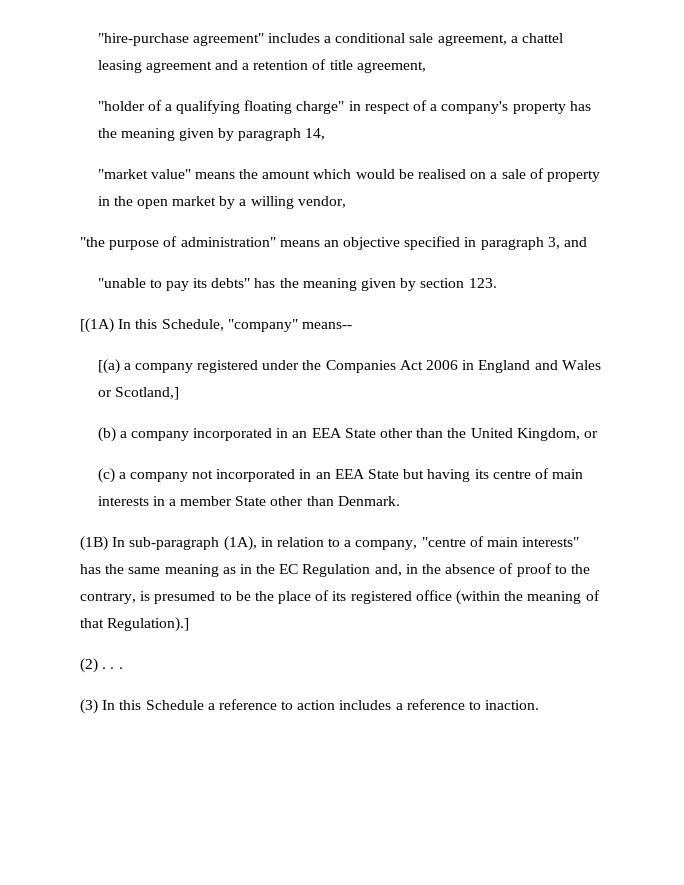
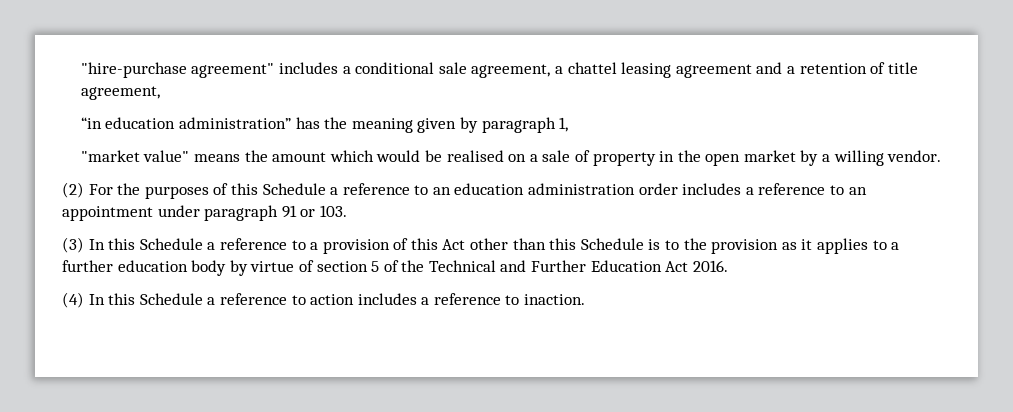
[97,100,566,114] "holder of a qualifying floating charge" in respect of a company's property -> [80,117,292,129] “in education administration”
[305,128,326,140] 14, -> [559,117,569,132] 1,
[297,196,346,208] [80,236,588,250] [97,278,497,291] [80,318,352,333] [97,359,601,374] [97,387,179,400] [97,427,598,442] [97,468,584,483] [97,496,400,506] [80,536,580,551] [80,563,590,577] [80,590,600,605] [80,617,190,632] [80,658,123,673] [80,699,98,714] vendor, // "the purpose of administration" means an objective specified in paragraph 3, and // "unable to pay its debts" has the meaning given by section 123. // [(1A) In this Schedule, "company" means-- // [(a) a company registered under the Companies Act 2006 in England and Wales or Scotland,] // (b) a company incorporated in an EEA State other than the United Kingdom, or // (c) a company not incorporated in an EEA State but having its centre of main interests in a member State other than Denmark. // (1B) In sub-paragraph (1A), in relation to a company, "centre of main interests" has the same meaning as in the EC Regulation and, in the absence of proof to the contrary, is presumed to be the place of its registered office (within the meaning of that Regulation).] // (2) . . . // (3) -> [887,150,942,162] [62,182,867,199] [62,205,347,221] [62,237,900,254] [62,260,728,276] [62,292,84,308] vendor. // (2) For the purposes of this Schedule a reference to an education administration order includes a reference to an appointment under paragraph 91 or 103. // (3) In this Schedule a reference to a provision of this Act other than this Schedule is to the provision as it applies to a further education body by virtue of section 5 of the Technical and Further Education Act 2016. // (4)

